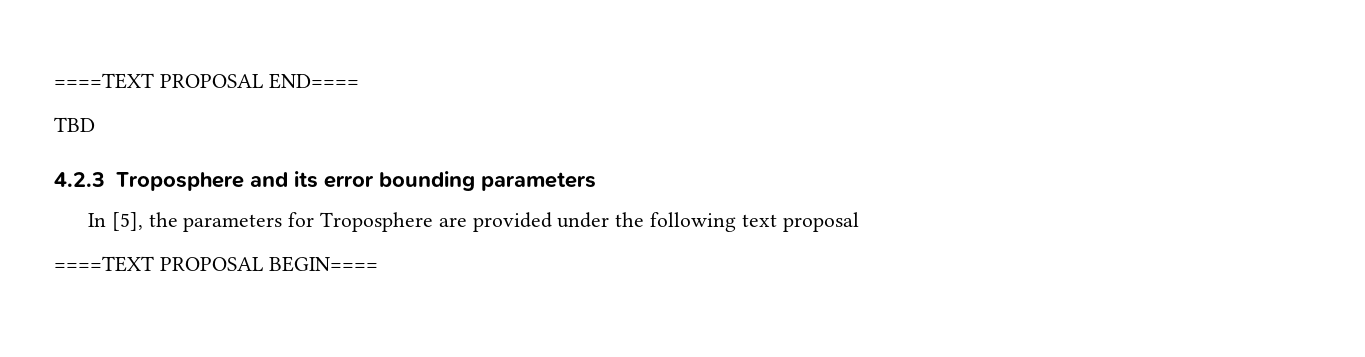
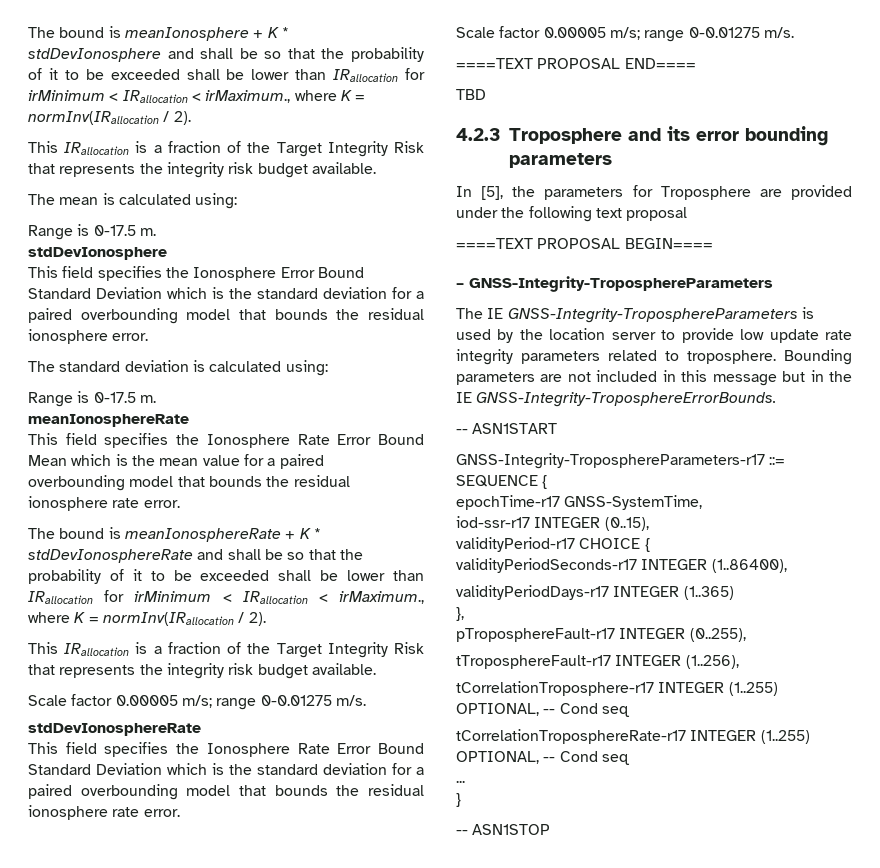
(54, 81) none -> [28,26,289,41] [28,47,424,62] [28,68,425,82] [28,90,366,103] [28,111,191,125] [28,141,425,157] [28,162,376,178] [28,193,238,209] [28,224,156,240] [28,247,167,260] [28,266,364,281] [28,287,424,299] [28,308,424,324] [28,329,149,344] [28,360,328,376] [28,391,156,407] [28,414,189,427] [28,433,425,448] [28,454,324,469] [28,475,350,491] [28,496,180,511] [28,527,321,542] [28,549,363,563] [28,569,425,584] [28,590,425,604] [28,612,266,626] [28,642,425,658] [28,663,376,679] [28,694,366,710] [28,723,201,736] [28,742,425,757] [28,763,424,775] [28,784,424,800] [28,805,180,820] [456,26,794,42] The bound is meanIonosphere + K * stdDevIonosphere and shall be so that the probability of it to be exceeded shall be lower than IRallocation for irMinimum < IRallocation < irMaximum., where K = normInv(IRallocation / 2). // This IRallocation is a fraction of the Target Integrity Risk that represents the integrity risk budget available. // The mean is calculated using: // Range is 0-17.5 m. // stdDevIonosphere // This field specifies the Ionosphere Error Bound Standard Deviation which is the standard deviation for a paired overbounding model that bounds the residual ionosphere error. // The standard deviation is calculated using: // Range is 0-17.5 m. // meanIonosphereRate // This field specifies the Ionosphere Rate Error Bound Mean which is the mean value for a paired overbounding model that bounds the residual ionosphere rate error. // The bound is meanIonosphereRate + K * stdDevIonosphereRate and shall be so that the probability of it to be exceeded shall be lower than IRallocation for irMinimum < IRallocation < irMaximum., where K = normInv(IRallocation / 2). // This IRallocation is a fraction of the Target Integrity Risk that represents the integrity risk budget available. // Scale factor 0.00005 m/s; range 0-0.01275 m/s. // stdDevIonosphereRate // This field specifies the Ionosphere Rate Error Bound Standard Deviation which is the standard deviation for a paired overbounding model that bounds the residual ionosphere rate error. // Scale factor 0.00005 m/s; range 0-0.01275 m/s. //
(378, 264) none -> [456,276,773,292] [456,307,814,323] [456,328,852,343] [456,349,852,365] [456,370,852,386] [456,392,777,407] [456,423,558,434] [456,453,786,469] [456,475,548,489] [456,495,703,510] [456,516,649,531] [456,537,650,552] [456,558,787,573] [456,585,734,600] [456,607,464,621] [456,628,746,642] [456,655,739,669] [456,681,778,696] [456,703,630,717] [456,729,810,744] [456,751,630,765] [456,780,465,783] [456,793,461,807] [456,824,551,835] // – GNSS-Integrity-TroposphereParameters // The IE GNSS-Integrity-TroposphereParameters is used by the location server to provide low update rate integrity parameters related to troposphere. Bounding parameters are not included in this message but in the IE GNSS-Integrity-TroposphereErrorBounds. // -- ASN1START // GNSS-Integrity-TroposphereParameters-r17 ::= SEQUENCE { // epochTime-r17 GNSS-SystemTime, // iod-ssr-r17 INTEGER (0..15), // validityPeriod-r17 CHOICE { // validityPeriodSeconds-r17 INTEGER (1..86400), // validityPeriodDays-r17 INTEGER (1..365) // }, // pTroposphereFault-r17 INTEGER (0..255), // tTroposphereFault-r17 INTEGER (1..256), // tCorrelationTroposphere-r17 INTEGER (1..255) OPTIONAL, -- Cond seq // tCorrelationTroposphereRate-r17 INTEGER (1..255) OPTIONAL, -- Cond seq // ... // } // -- ASN1STOP

